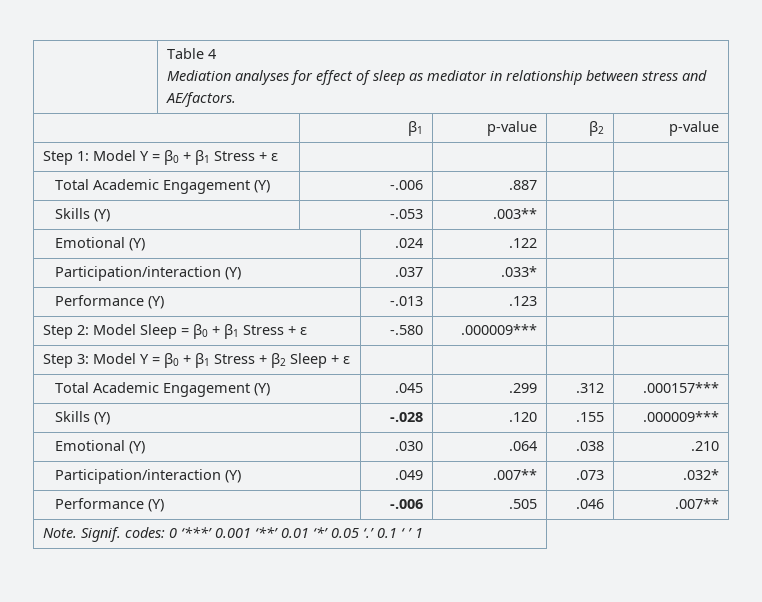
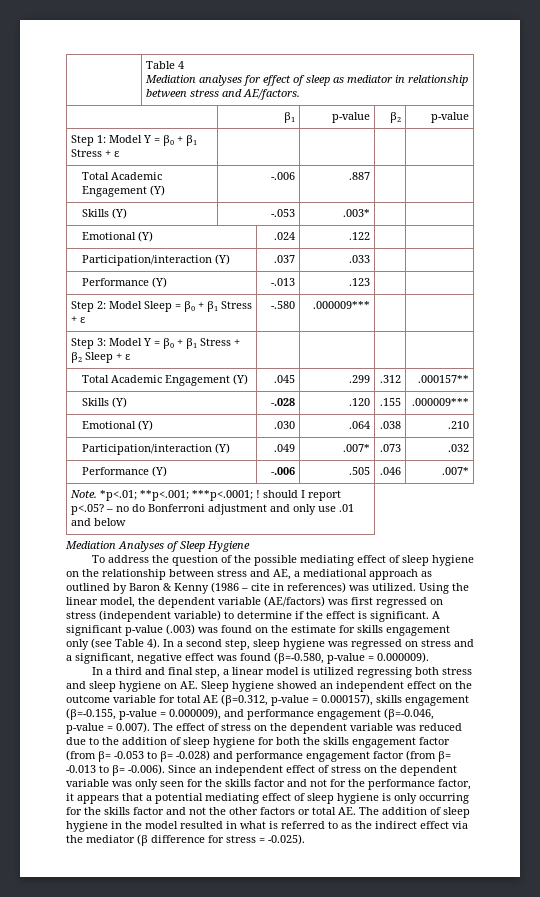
[492,208,537,219] .003** -> [343,209,371,217] .003*
[500,266,537,277] .033* -> [349,255,371,263] .033
[642,382,719,393] .000157*** -> [418,375,470,383] .000157**
[492,469,537,480] .007** -> [343,444,371,452] .007*
[682,469,719,480] .032* -> [448,444,470,452] .032
[674,498,719,509] .007** -> [442,467,470,475] .007*
[81,527,424,542] Signif. codes: 0 ‘***’ 0.001 ‘**’ 0.01 ‘*’ 0.05 ‘.’ 0.1 ‘ ’ 1 -> [99,490,341,501] [70,504,354,515] [70,518,126,526] [65,541,250,552] [91,555,474,566] [66,569,432,580] [66,582,469,594] [66,596,443,608] [66,610,440,622] [66,624,450,636] [66,638,474,650] [66,652,429,664] [91,667,472,678] [66,681,472,692] [66,694,469,706] [66,708,434,720] [66,722,462,734] [66,737,450,748] [66,750,451,762] [66,764,457,776] [66,779,471,790] [66,793,469,804] [66,807,470,818] [66,821,468,832] [66,834,305,846] *p<.01; **p<.001; ***p<.0001; ! should I report p<.05? – no do Bonferroni adjustment and only use .01 and below // Mediation Analyses of Sleep Hygiene // To address the question of the possible mediating effect of sleep hygiene on the relationship between stress and AE, a mediational approach as outlined by Baron & Kenny (1986 – cite in references) was utilized. Using the linear model, the dependent variable (AE/factors) was first regressed on stress (independent variable) to determine if the effect is significant. A significant p-value (.003) was found on the estimate for skills engagement only (see Table 4). In a second step, sleep hygiene was regressed on stress and a significant, negative effect was found (β=-0.580, p-value = 0.000009). // In a third and final step, a linear model is utilized regressing both stress and sleep hygiene on AE. Sleep hygiene showed an independent effect on the outcome variable for total AE (β=0.312, p-value = 0.000157), skills engagement (β=-0.155, p-value = 0.000009), and performance engagement (β=-0.046, p-value = 0.007). The effect of stress on the dependent variable was reduced due to the addition of sleep hygiene for both the skills engagement factor (from β= -0.053 to β= -0.028) and performance engagement factor (from β= -0.013 to β= -0.006). Since an independent effect of stress on the dependent variable was only seen for the skills factor and not for the performance factor, it appears that a potential mediating effect of sleep hygiene is only occurring for the skills factor and not the other factors or total AE. The addition of sleep hygiene in the model resulted in what is referred to as the indirect effect via the mediator (β difference for stress = -0.025).

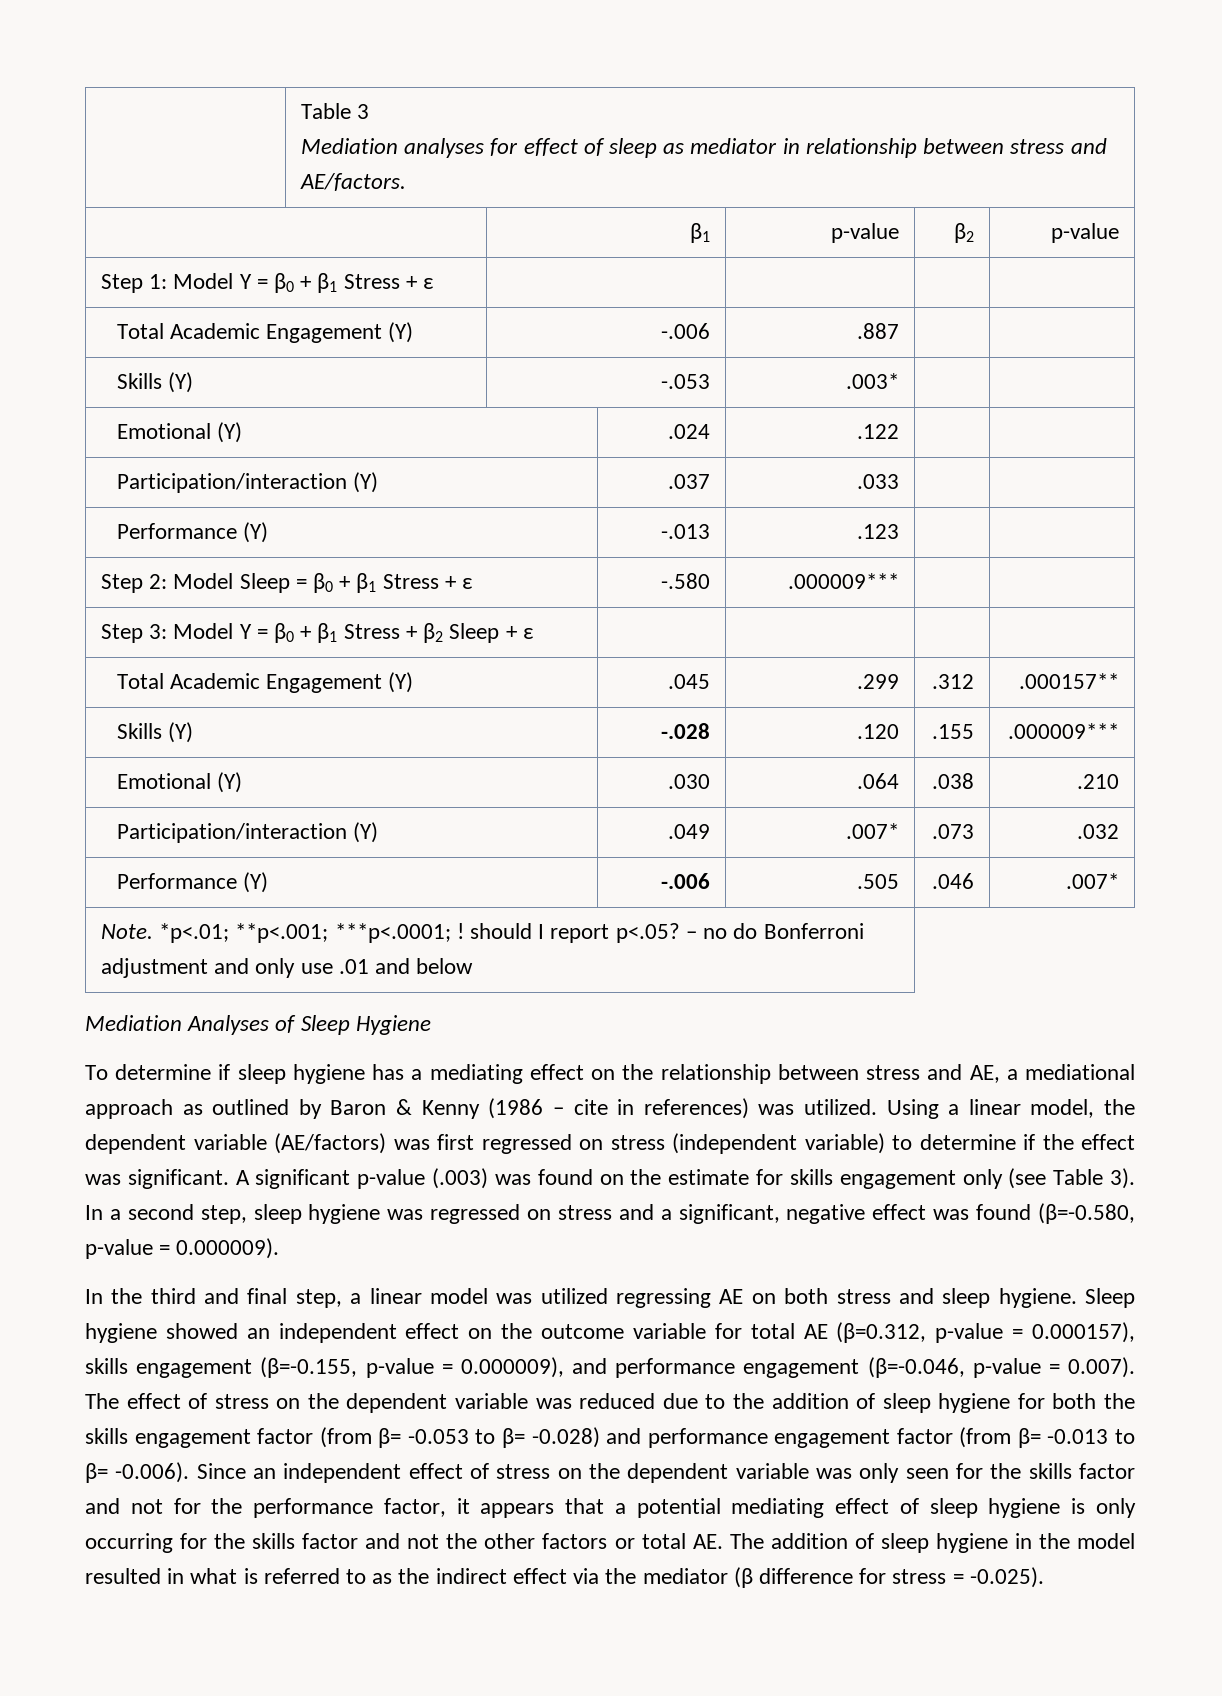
[145,61,184,69] | Table 4 -> [301,103,370,119] | Table 3
[107,555,474,566] address the question of the possible mediating effect of sleep hygiene -> [115,1064,584,1084] determine if sleep hygiene has a mediating effect
[452,583,469,591] the -> [948,1104,960,1115] a
[358,611,367,619] is -> [85,1174,121,1185] was
[147,638,160,649] 4). -> [1110,1168,1136,1189] 3).
[105,669,112,675] a -> [111,1288,143,1304] the
[300,667,310,675] is -> [496,1293,533,1304] was
(412, 672) none -> [719,1289,776,1304] AE on
[119,681,198,692] hygiene on AE. -> [998,1288,1077,1308] hygiene.

